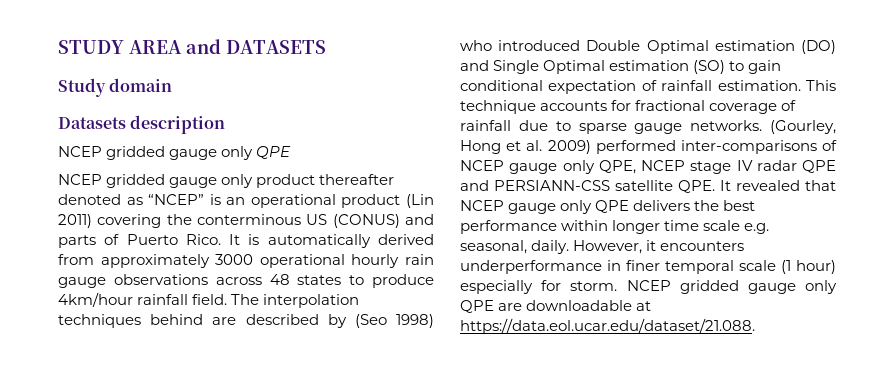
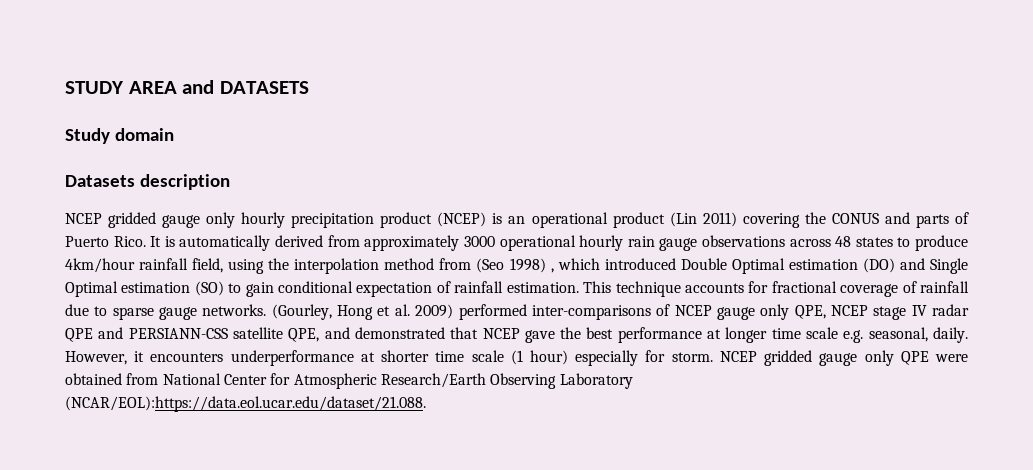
[256,146,292,159] [58,174,395,188] [58,194,205,205] QPE // NCEP gridded gauge only product thereafter denoted as “NCEP” -> [241,212,487,228] hourly precipitation product (NCEP)
[197,214,400,228] conterminous US (CONUS) -> [831,213,879,224] CONUS
[192,294,360,308] [58,314,435,328] [460,40,492,51] field. The interpolation techniques behind are described by (Seo 1998) who -> [192,258,600,274] field, using the interpolation method from (Seo 1998) , which
[678,180,836,193] [460,200,691,214] QPE. It revealed that NCEP gauge only QPE delivers -> [288,327,555,343] QPE, and demonstrated that NCEP gave
[561,220,609,231] within -> [707,329,722,339] at
[607,260,734,274] in finer temporal -> [360,350,465,362] at shorter time
[498,300,652,311] [460,318,755,334] are downloadable at https://data.eol.ucar.edu/dataset/21.088. -> [934,354,968,362] [65,373,633,389] [65,396,426,412] were obtained from National Center for Atmospheric Research/Earth Observing Laboratory (NCAR/EOL):https://data.eol.ucar.edu/dataset/21.088.

